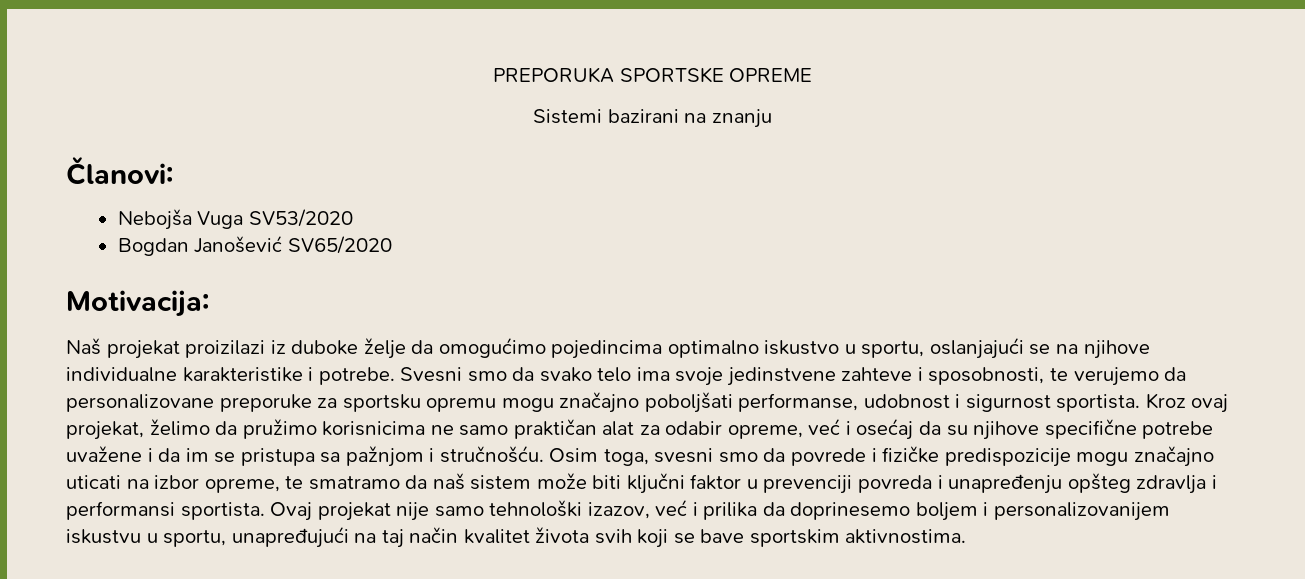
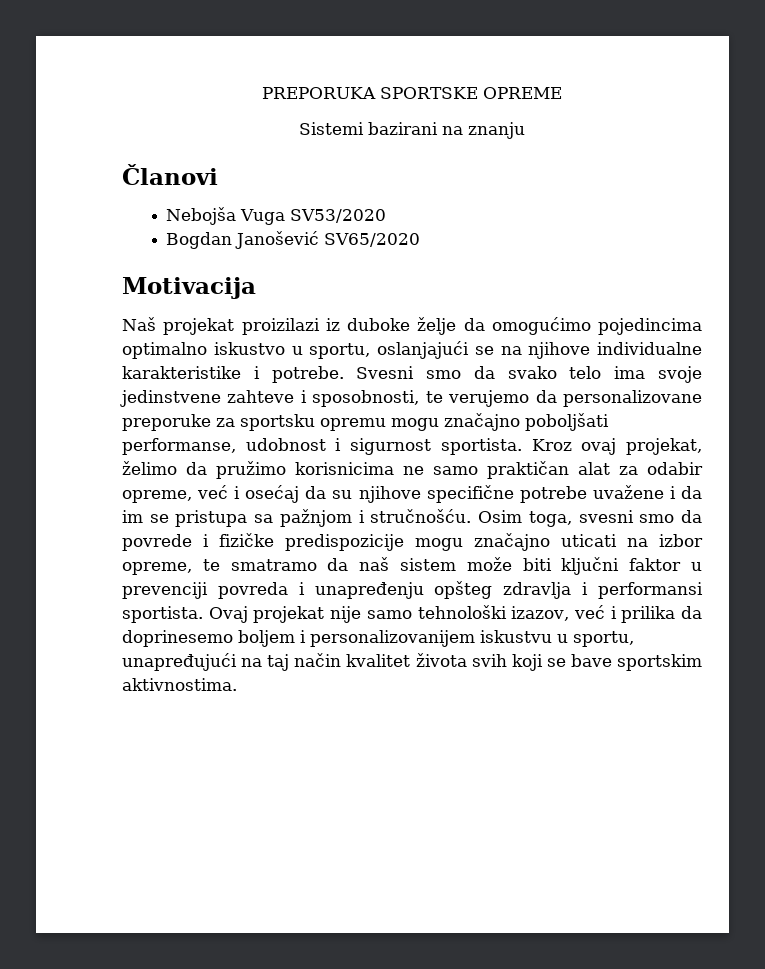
[66,156,173,185] Članovi: -> [122,164,218,185] Članovi
[66,290,209,317] Motivacija: -> [122,277,256,299] Motivacija

